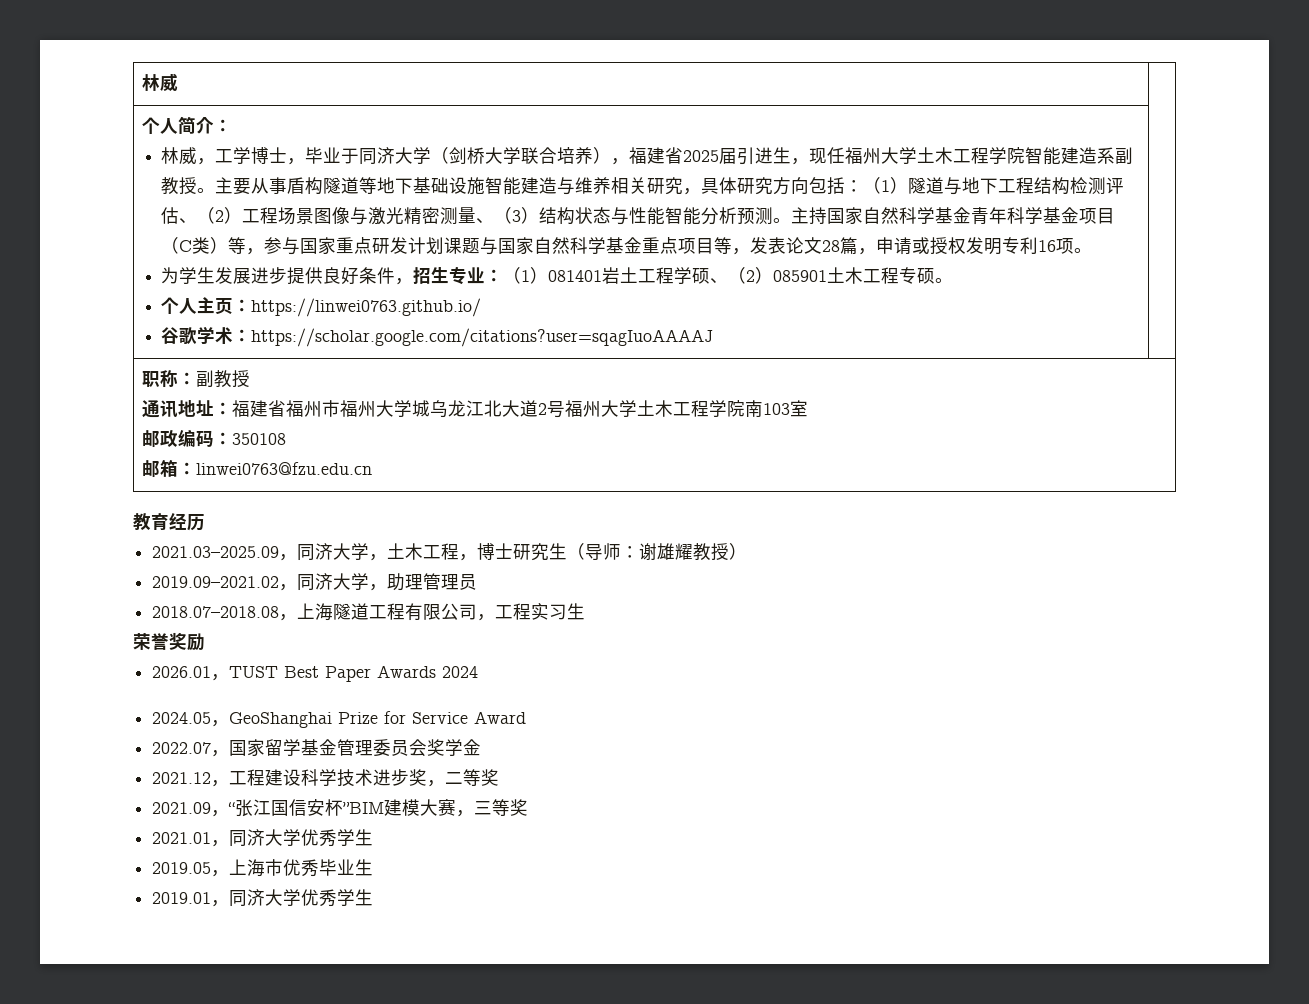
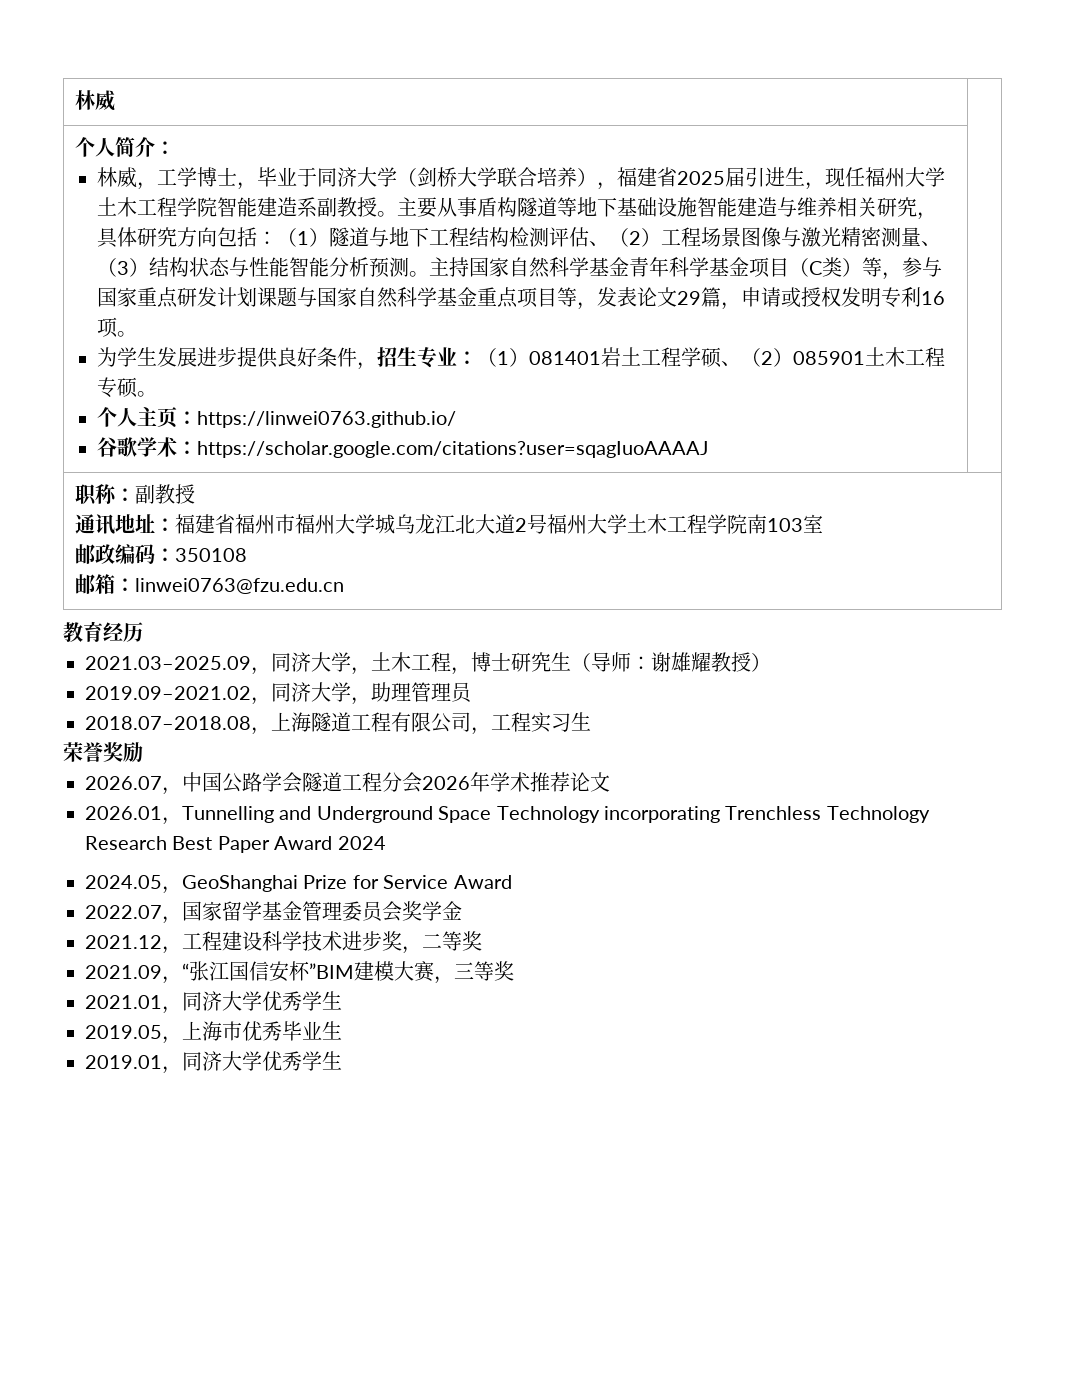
[822,240,841,252] 28 -> [676,291,701,305] 29
[152,666,279,681] 2026.01，TUST -> [85,772,610,795] [85,806,930,825] [85,836,167,850] 2026.07，中国公路学会隧道工程分会2026年学术推荐论文 // 2026.01，Tunnelling and Underground Space Technology incorporating Trenchless Technology Research
[377,665,437,678] Awards -> [274,836,333,850] Award

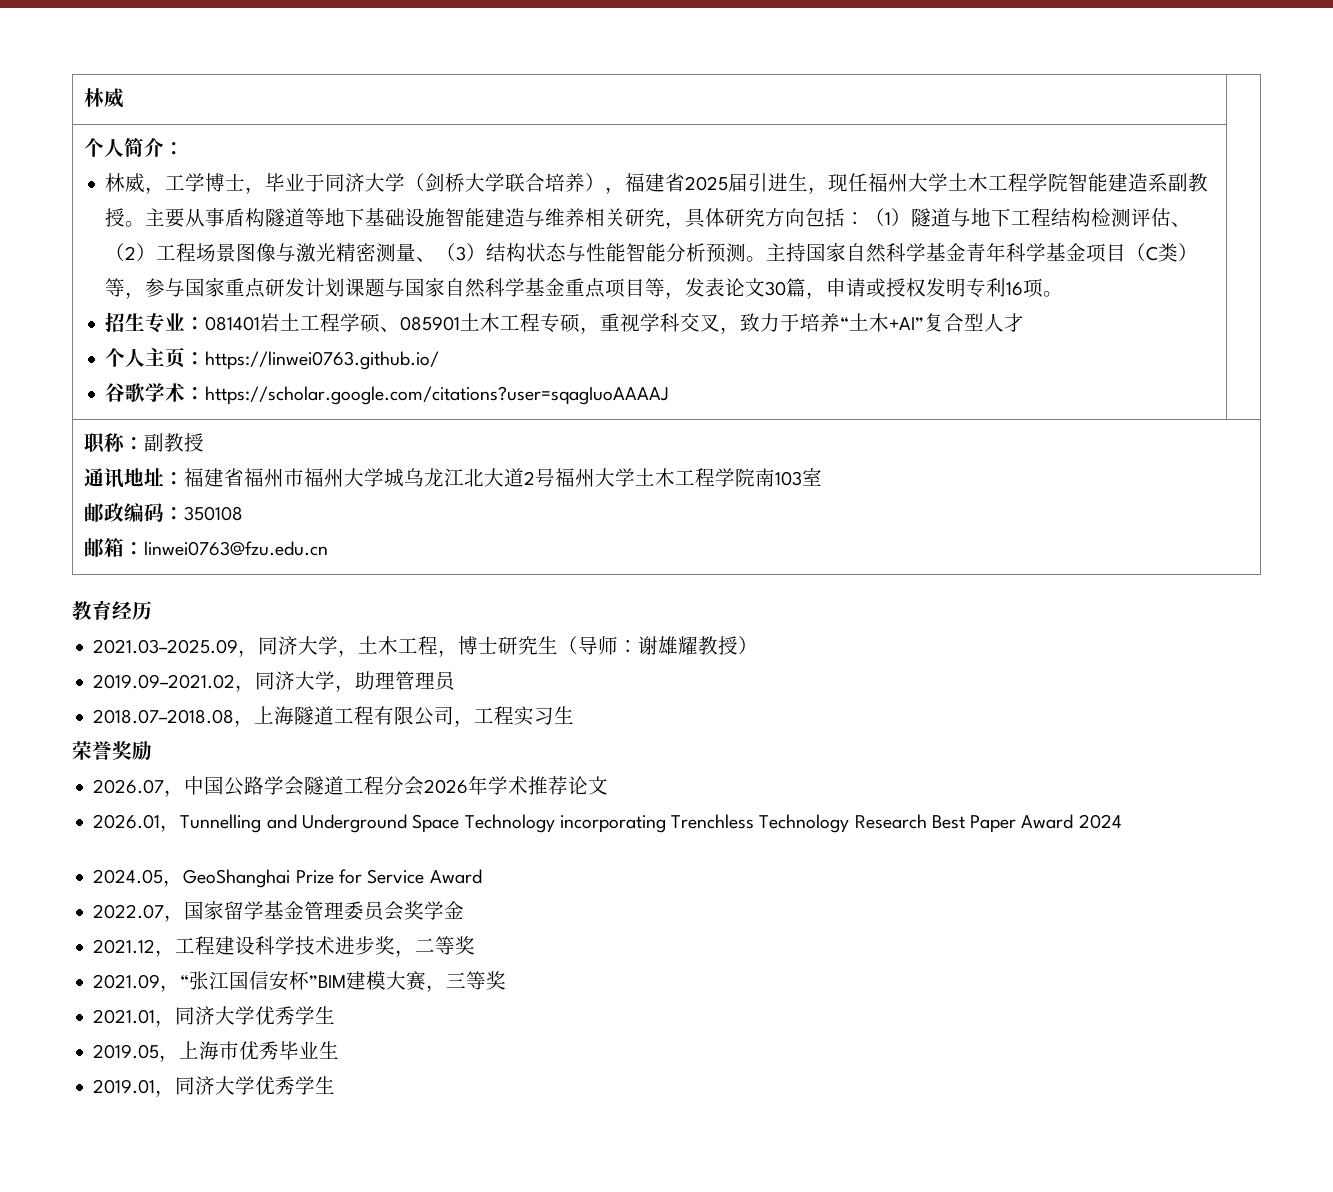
[676,291,701,305] 29 -> [765,281,787,296] 30
[96,347,377,370] 为学生发展进步提供良好条件， -> (1064, 294) none
[476,348,529,367] （1） -> (206, 323) none
[740,348,793,367] （2） -> (401, 329) none
[136,391,157,397] 。 -> [580,313,1025,334] ，重视学科交叉，致力于培养“土木+AI”复合型人才

